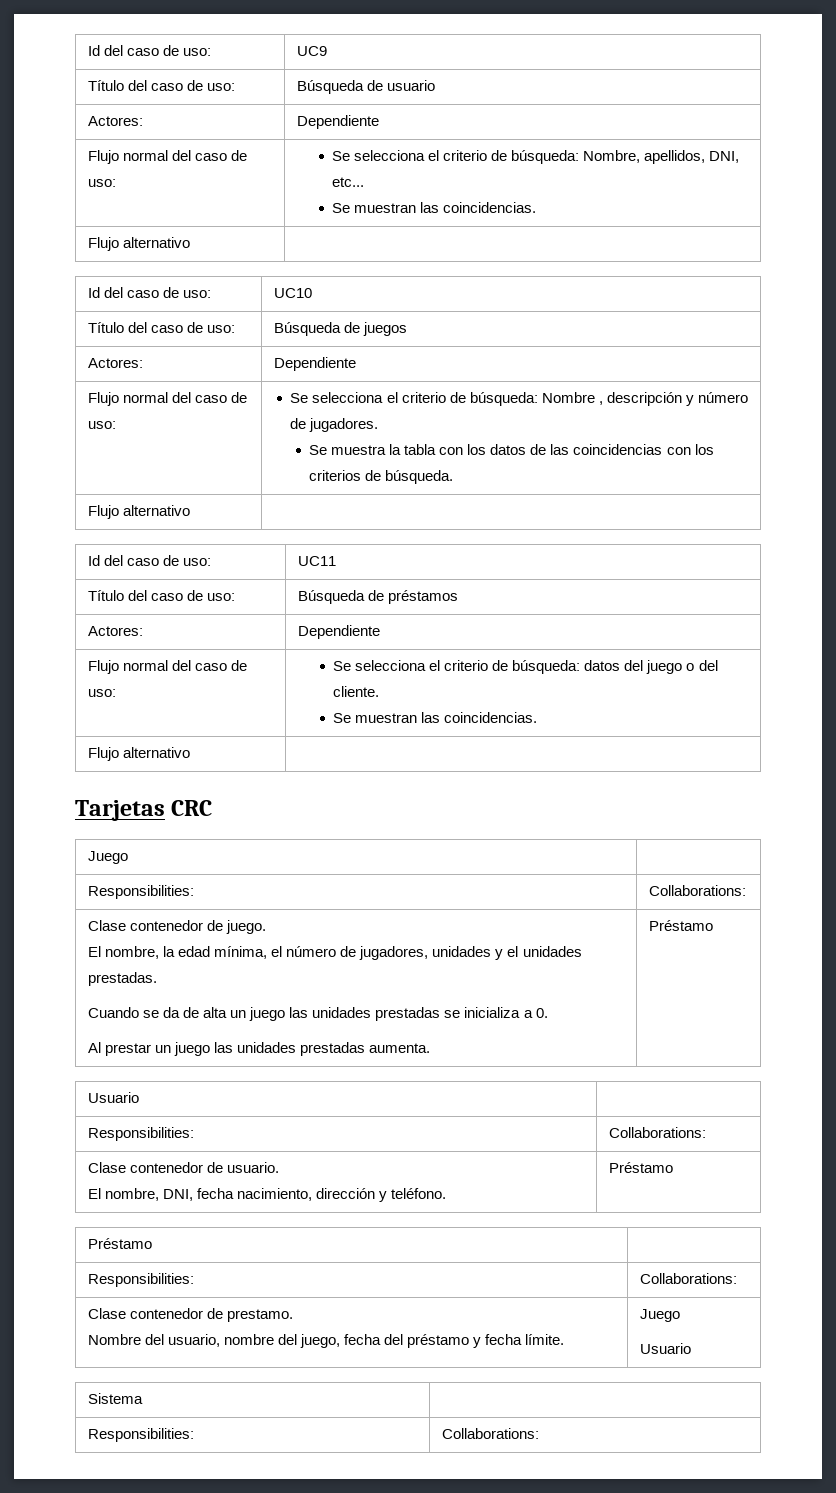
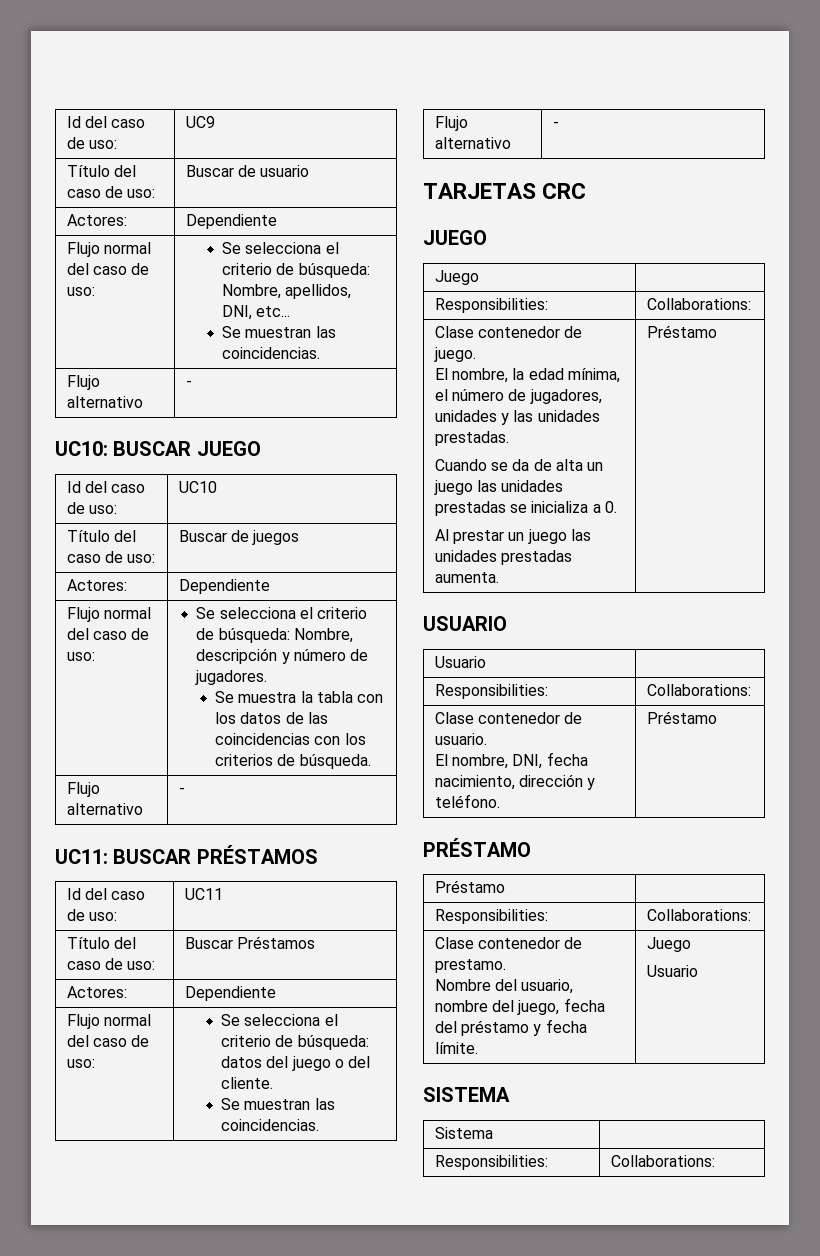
[296,80,364,94] Búsqueda -> [185,165,234,177] Buscar
(190, 242) none -> [185,380,192,387] [55,441,261,456] - // UC10: BUSCAR JUEGO
[273,322,341,336] Búsqueda -> [178,530,227,542] Buscar
[541,392,603,405] Nombre , -> [293,628,353,643] Nombre,
(190, 510) none -> [178,787,185,794] [55,845,318,864] - // UC11: BUSCAR PRÉSTAMOS
[297,590,459,604] Búsqueda de préstamos -> [184,936,316,949] Buscar Préstamos
[75,800,165,821] // Tarjetas -> [552,121,559,128] [423,183,536,199] - // TARJETAS
(213, 808) none -> [423,230,487,245] // JUEGO
[507,946,519,957] el -> [513,410,534,422] las
(713, 925) none -> [423,616,507,631] // USUARIO
(673, 1167) none -> [423,838,531,857] // PRÉSTAMO
(691, 1348) none -> [423,1087,510,1102] // SISTEMA

